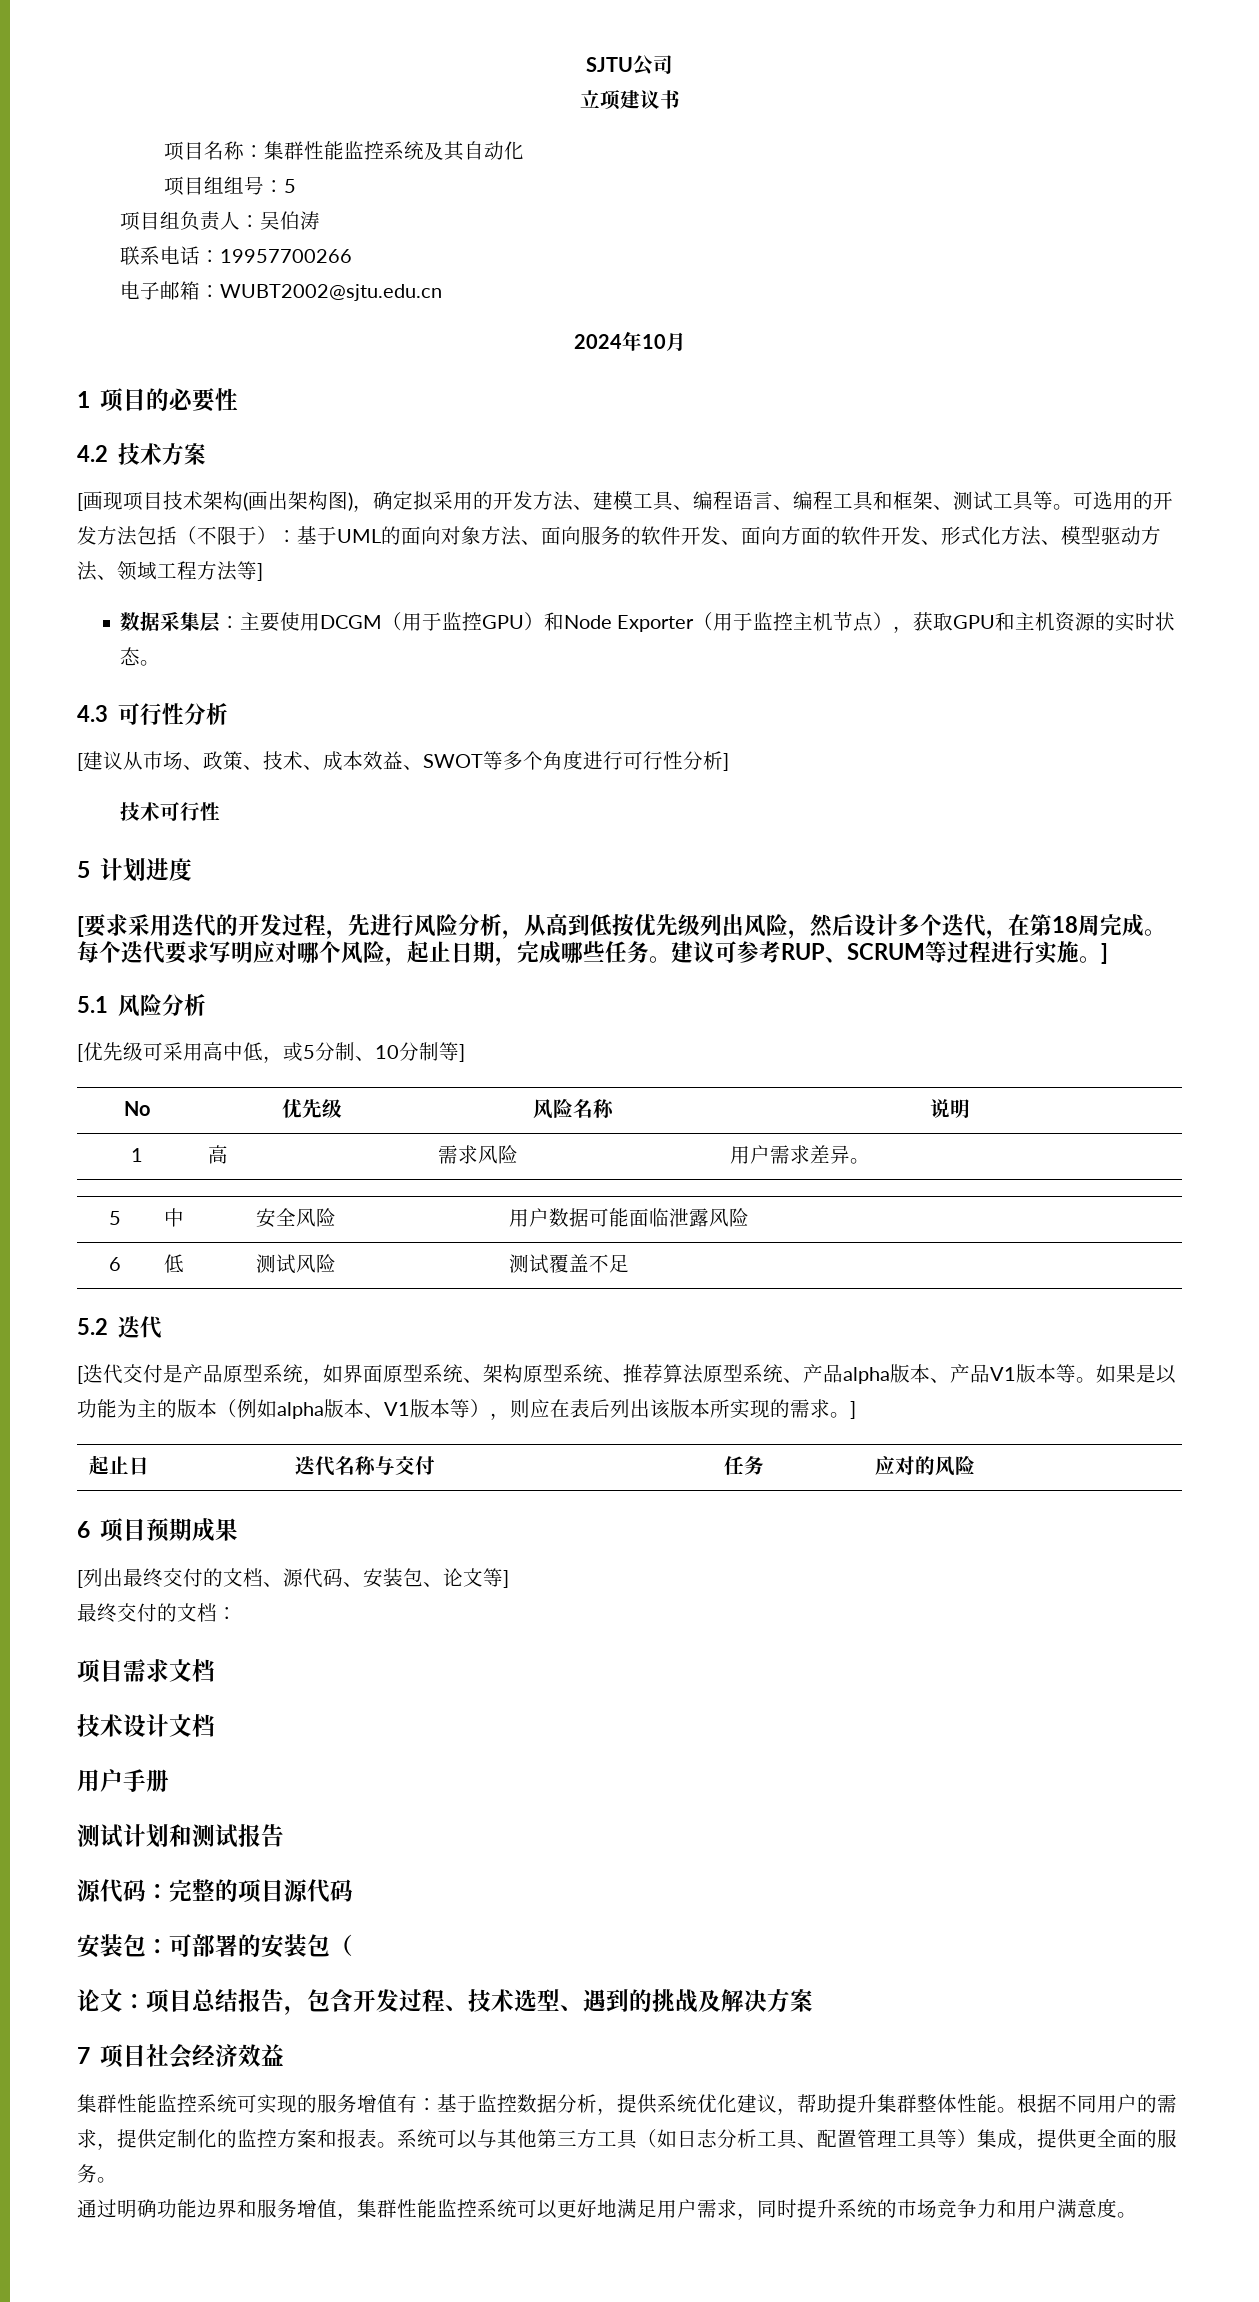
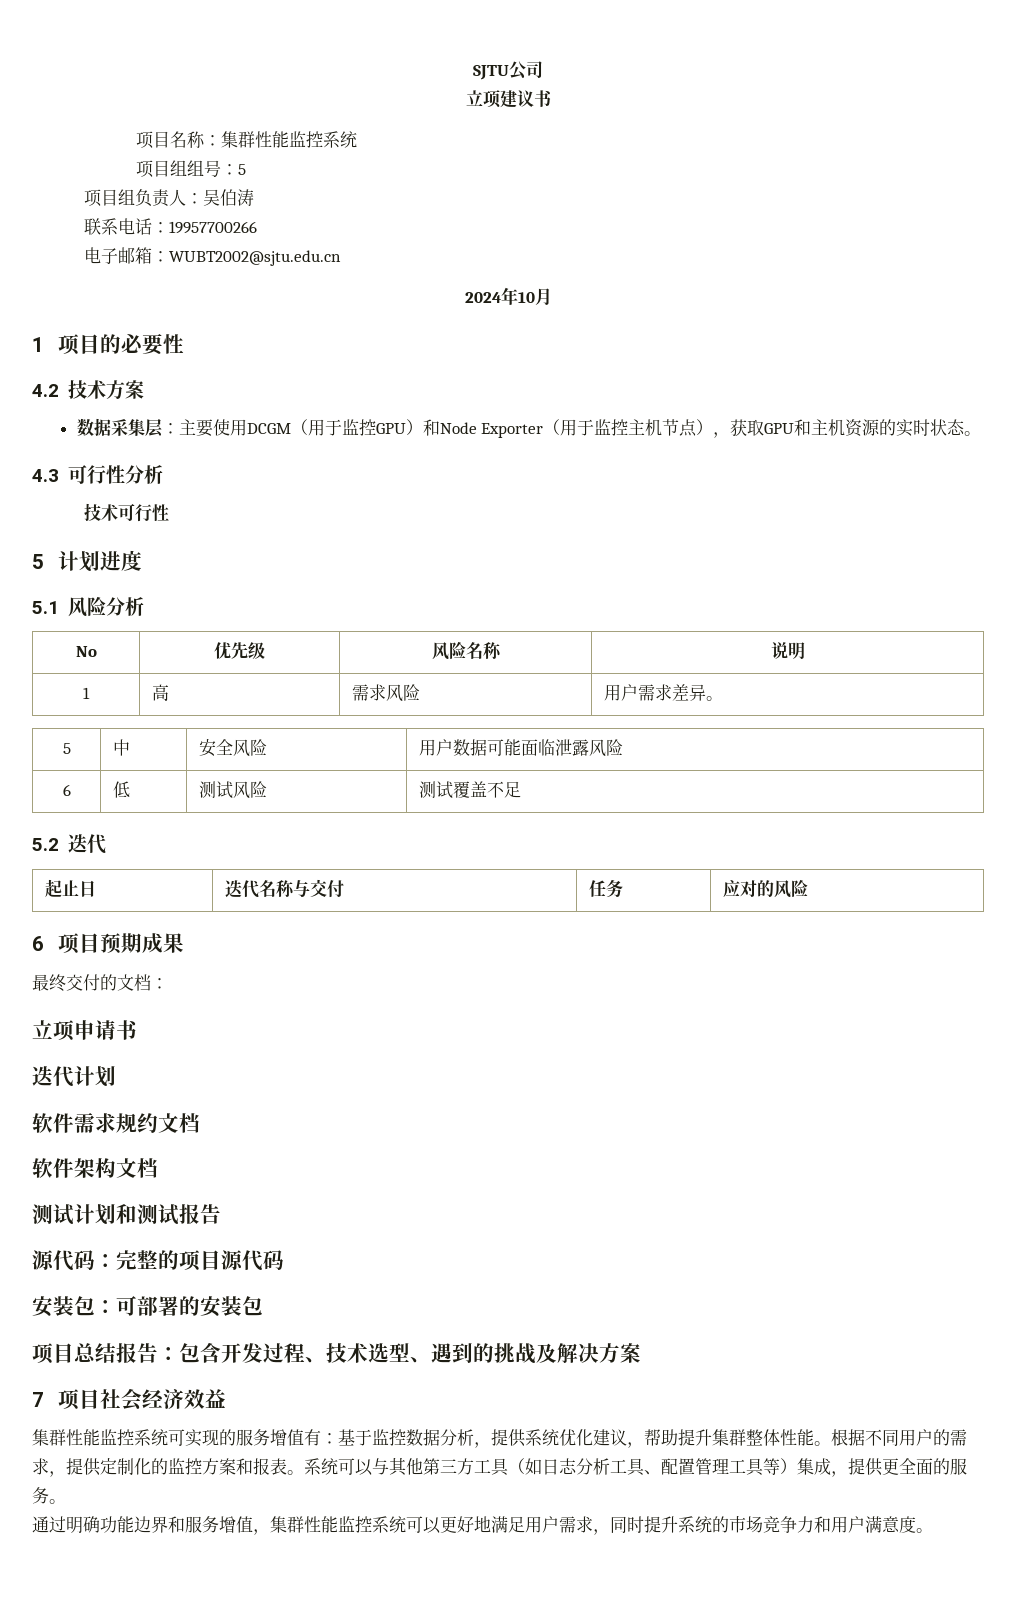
[423,141,524,161] 及其自动化 -> (358, 139) none
[77,491,1173,512] [77,526,1161,546] [77,561,263,581] // [画现项目技术架构(画出架构图)，确定拟采用的开发方法、建模工具、编程语言、编程工具和框架、测试工具等。可选用的开发方法包括（不限于）：基于UML的面向对象方法、面向服务的软件开发、面向方面的软件开发、形式化方法、模型驱动方法、领域工程方法等] -> (144, 389) none
[77,751,729,771] // [建议从市场、政策、技术、成本效益、SWOT等多个角度进行可行性分析] -> (163, 474) none
[77,913,1166,939] [77,941,1108,966] [77,994,206,1017] [77,1042,465,1063] [要求采用迭代的开发过程，先进行风险分析，从高到低按优先级列出风险，然后设计多个迭代，在第18周完成。每个迭代要求写明应对哪个风险，起止日期，完成哪些任务。建议可参考RUP、SCRUM等过程进行实施。] // 5.1风险分析 // [优先级可采用高中低，或5分制、10分制等] -> [32,596,144,617] 5.1风险分析
[77,1364,1176,1385] [77,1399,856,1420] // [迭代交付是产品原型系统，如界面原型系统、架构原型系统、推荐算法原型系统、产品alpha版本、产品V1版本等。如果是以功能为主的版本（例如alpha版本、V1版本等），则应在表后列出该版本所实现的需求。] -> (106, 844) none
[77,1568,509,1588] [77,1603,237,1623] [77,1659,215,1683] [77,1714,215,1737] [77,1769,169,1792] [列出最终交付的文档、源代码、安装包、论文等] // 最终交付的文档： // 项目需求文档 // 技术设计文档 // 用户手册 -> [32,974,168,992] [32,1020,137,1041] [32,1066,116,1087] [32,1112,200,1133] [32,1158,158,1178] 最终交付的文档： // 立项申请书 // 迭代计划 // 软件需求规约文档 // 软件架构文档
[330,1934,353,1956] [77,1989,146,2012] （ // 论文： -> (263, 1306) //
[284,2006,307,2015] ， -> [158,1347,179,1361] ：

